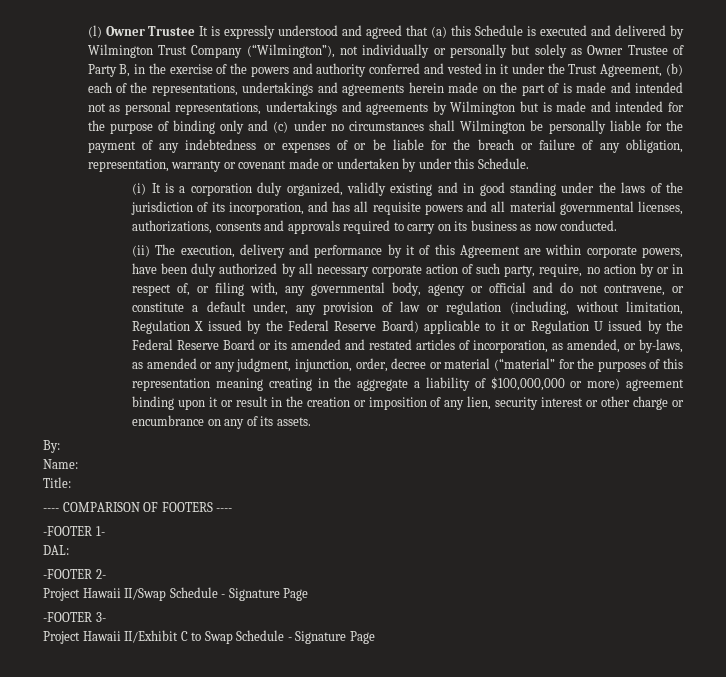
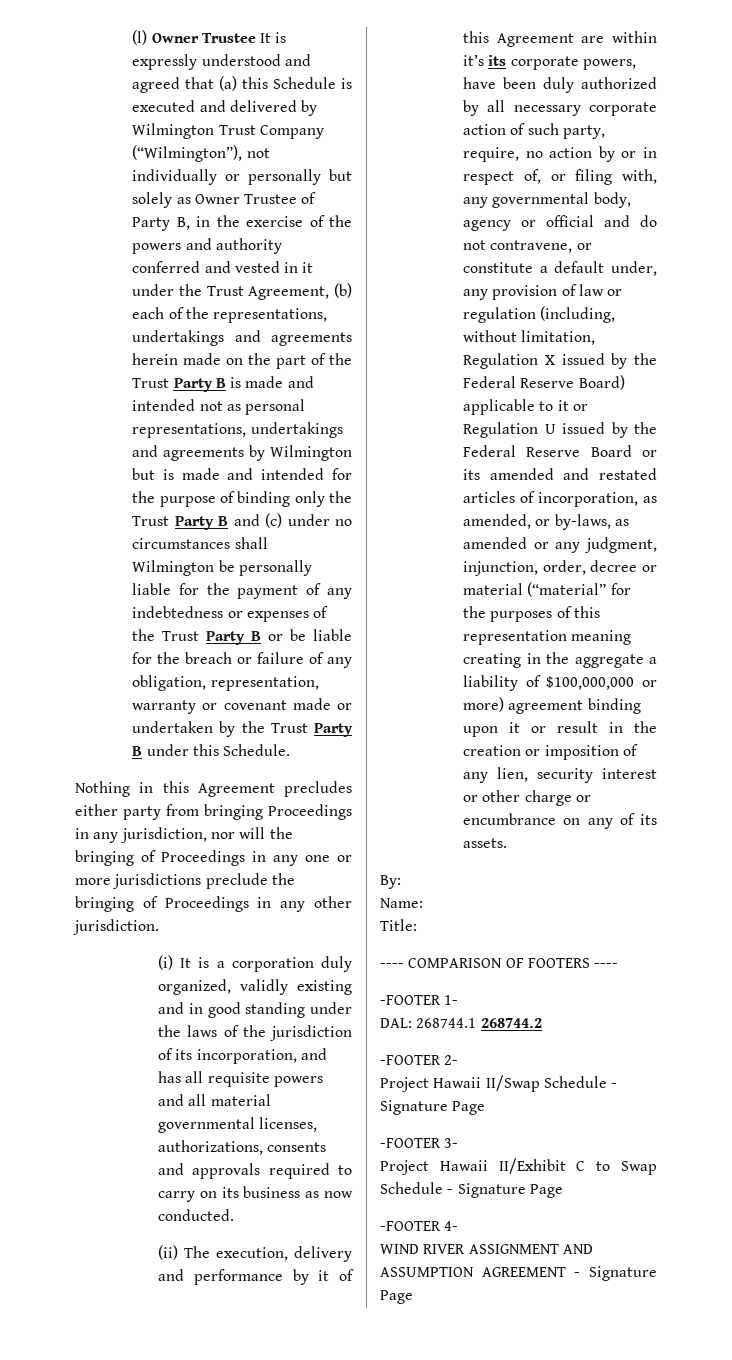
(560, 88) none -> [329,353,352,365] [132,378,226,392] the Trust Party B
(245, 127) none -> [328,491,352,503] [132,516,229,530] the Trust Party B
(349, 145) none -> [132,629,262,645] the Trust Party B
(417, 165) none -> [241,721,353,737] [132,746,143,756] the Trust Party B
(529, 163) none -> [75,781,352,797] [75,804,352,820] [75,827,293,843] [75,850,352,866] [75,873,295,889] [75,896,352,912] [73,919,159,935] // Nothing in this Agreement precludes either party from bringing Proceedings in any jurisdiction, nor will the bringing of Proceedings in any one or more jurisdictions preclude the bringing of Proceedings in any other jurisdiction.
(582, 249) none -> [463,54,507,66] it’s its
(69, 550) none -> [416,1018,542,1028] 268744.1 268744.2
(375, 637) none -> [380,1221,459,1231] [380,1244,593,1254] [380,1266,657,1281] [380,1290,413,1304] // -FOOTER 4- // WIND RIVER ASSIGNMENT AND ASSUMPTION AGREEMENT - Signature Page

